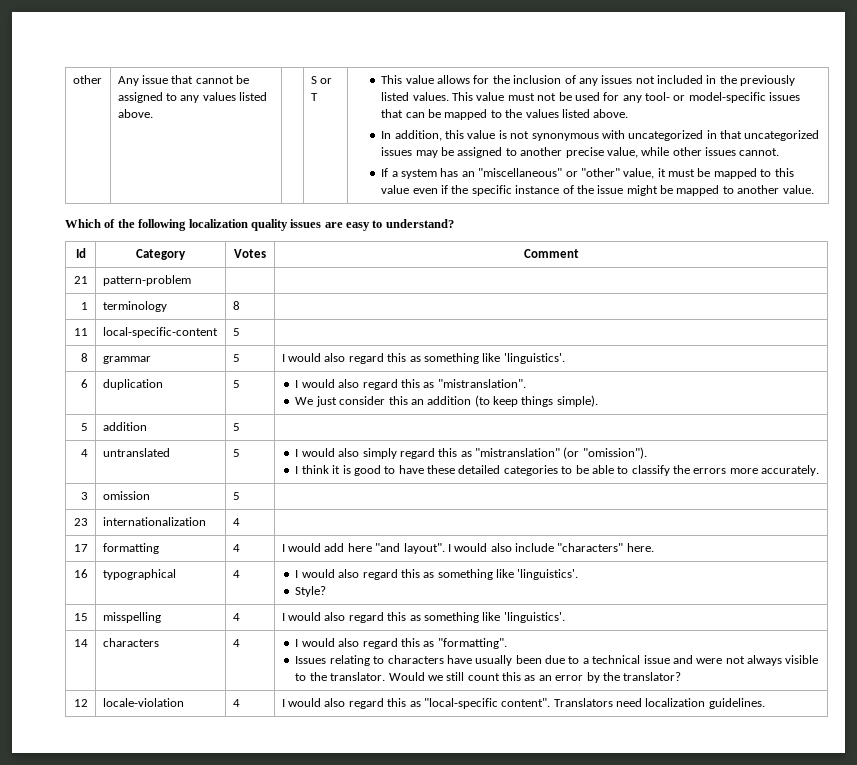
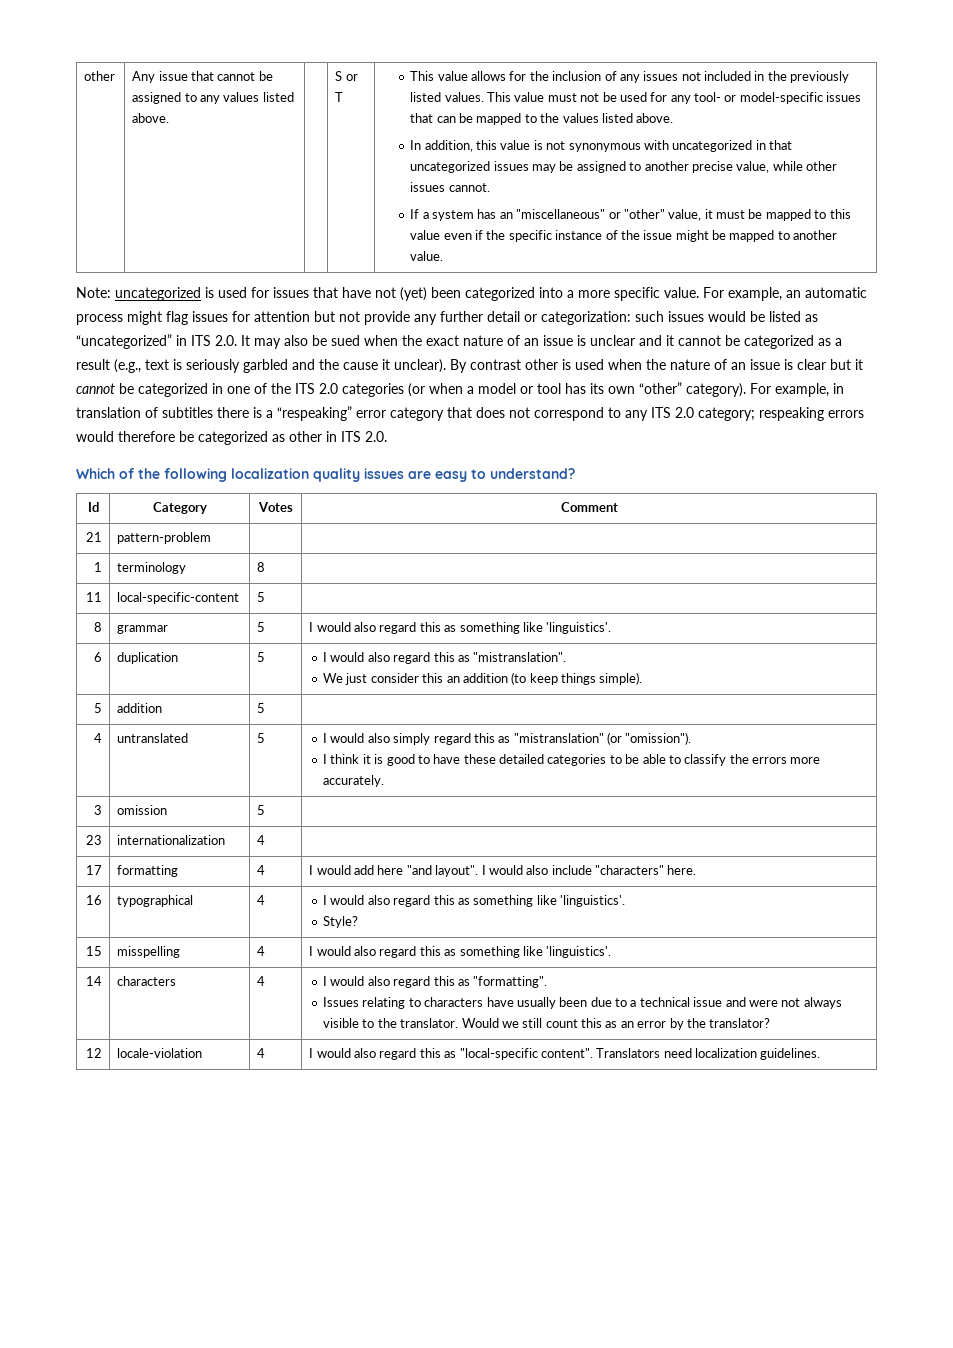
(814, 189) none -> [76,287,867,301] [76,311,818,325] [76,334,842,349] [76,359,863,373] [76,382,844,397] [76,406,864,421] [76,431,387,445] // Note: uncategorized is used for issues that have not (yet) been categorized into a more specific value. For example, an automatic process might flag issues for attention but not provide any further detail or categorization: such issues would be listed as “uncategorized” in ITS 2.0. It may also be sued when the exact nature of an issue is unclear and it cannot be categorized as a result (e.g., text is seriously garbled and the cause it unclear). By contrast other is used when the nature of an issue is clear but it cannot be categorized in one of the ITS 2.0 categories (or when a model or tool has its own “other” category). For example, in translation of subtitles there is a “respeaking” error category that does not correspond to any ITS 2.0 category; respeaking errors would therefore be categorized as other in ITS 2.0.

